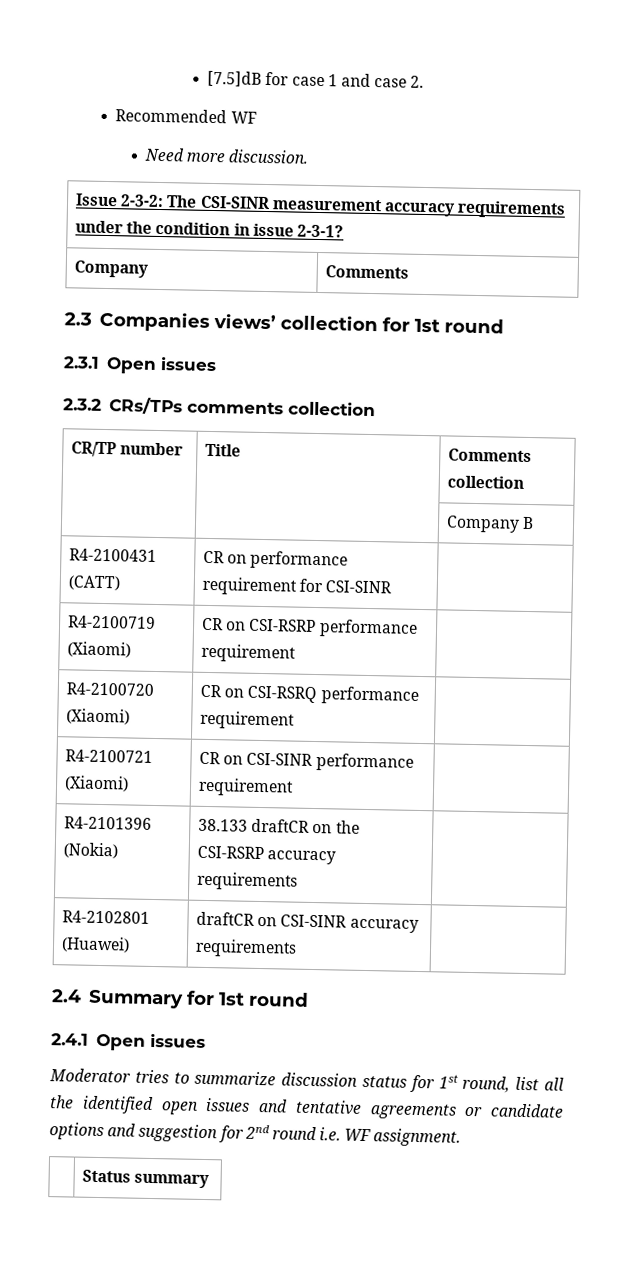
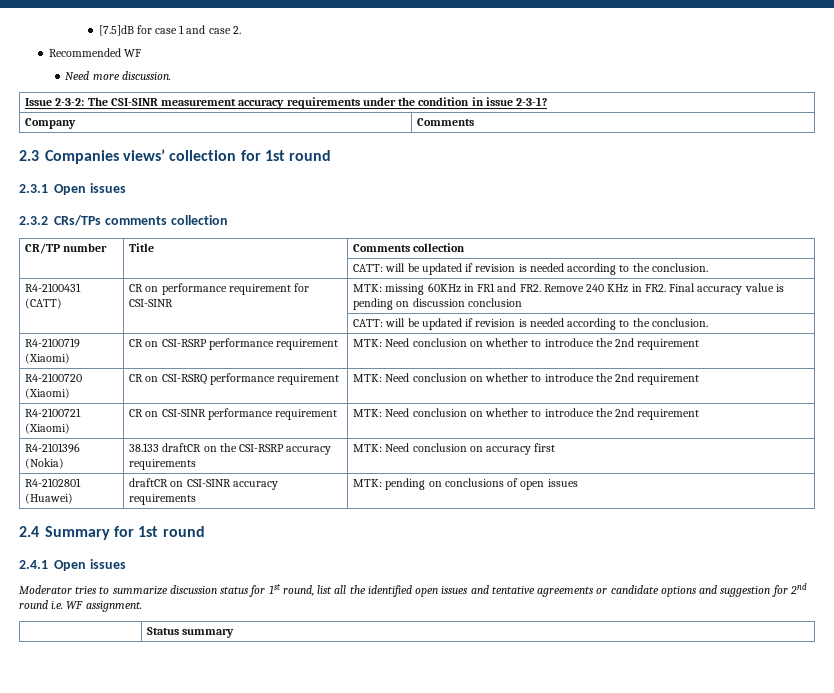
[446,515,535,533] Company B -> [353,263,708,275] CATT: will be updated if revision is needed according to the conclusion.
(393, 587) none -> [353,283,784,295] [353,298,522,310] [353,318,708,330] MTK: missing 60KHz in FR1 and FR2. Remove 240 KHz in FR2. Final accuracy value is pending on discussion conclusion // | | CATT: will be updated if revision is needed according to the conclusion.
(297, 653) none -> [353,338,700,350] MTK: Need conclusion on whether to introduce the 2nd requirement
(296, 720) none -> [353,373,700,385] MTK: Need conclusion on whether to introduce the 2nd requirement
(295, 787) none -> [353,408,700,420] MTK: Need conclusion on whether to introduce the 2nd requirement
(299, 881) none -> [353,443,556,455] MTK: Need conclusion on accuracy first
(298, 948) none -> [353,478,578,490] MTK: pending on conclusions of open issues

